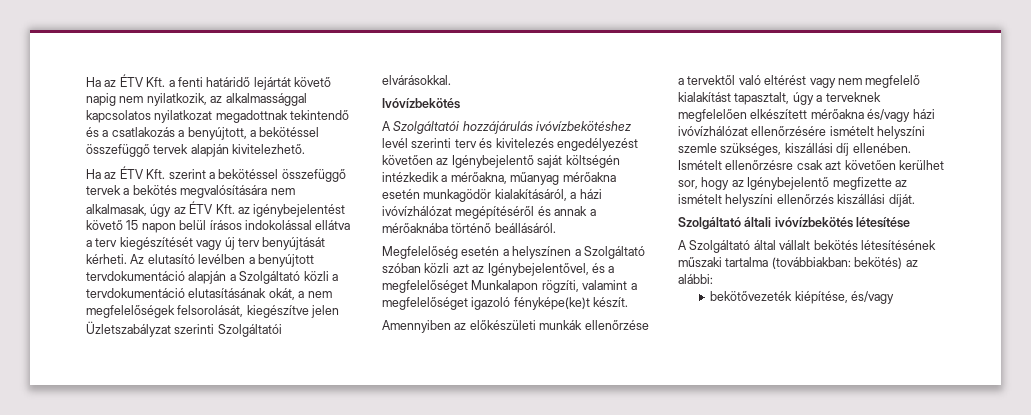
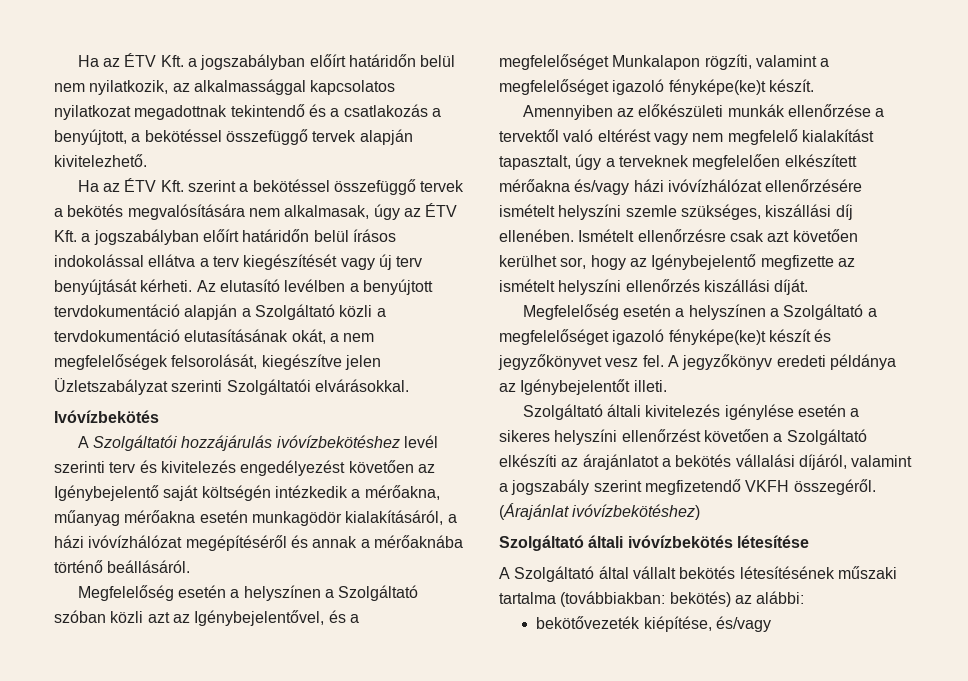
[177,77,331,90] [86,93,116,106] fenti határidő lejártát követő napig -> [200,54,456,70] jogszabályban előírt határidőn belül
[237,204,346,217] [86,220,176,233] az igénybejelentést követő 15 napon -> [81,229,310,245] a jogszabályban előírt határidőn
(915, 200) none -> [522,304,877,320] [499,329,832,345] [498,354,896,370] [499,379,667,395] [522,404,860,420] [499,429,867,445] [499,454,913,470] [499,479,876,495] [499,503,701,520] // Megfelelőség esetén a helyszínen a Szolgáltató a megfelelőséget igazoló fényképe(ke)t készít és jegyzőkönyvet vesz fel. A jegyzőkönyv eredeti példánya az Igénybejelentőt illeti. // Szolgáltató általi kivitelezés igénylése esetén a sikeres helyszíni ellenőrzést követően a Szolgáltató elkészíti az árajánlatot a bekötés vállalási díjáról, valamint a jogszabály szerint megfizetendő VKFH összegéről. (Árajánlat ivóvízbekötéshez)

